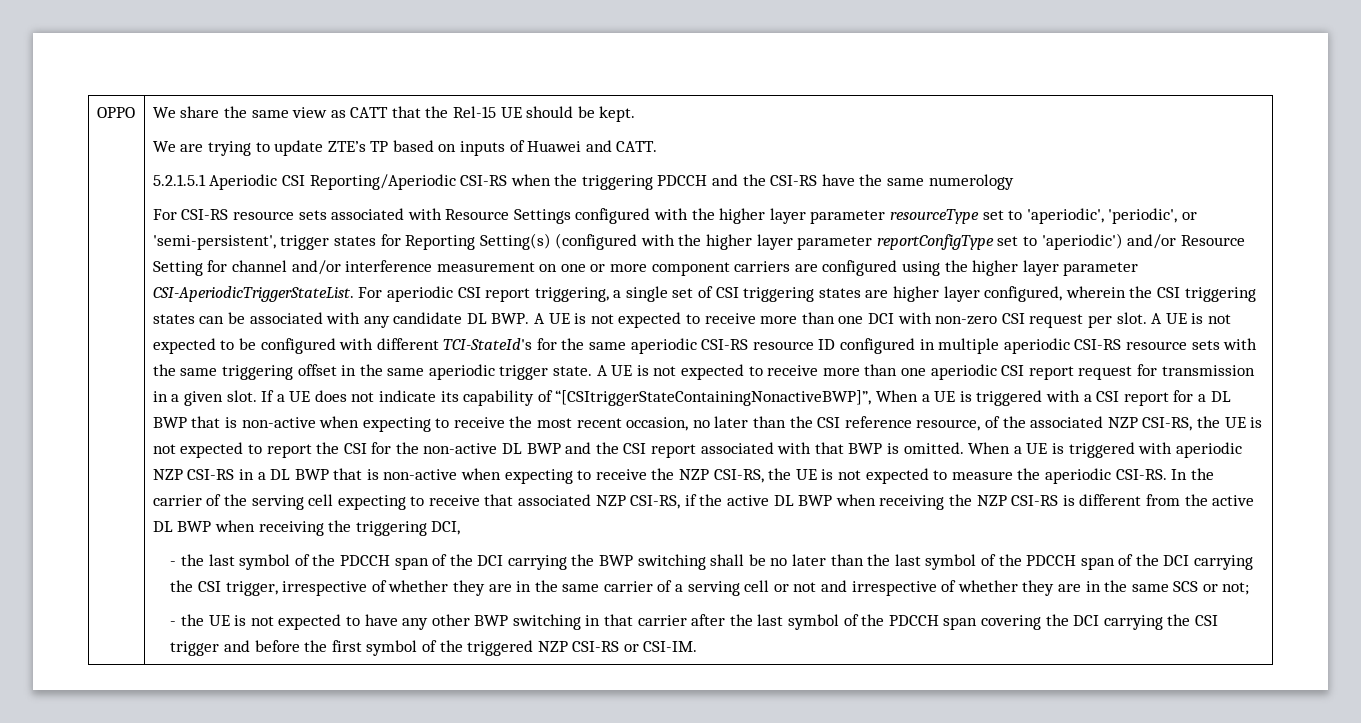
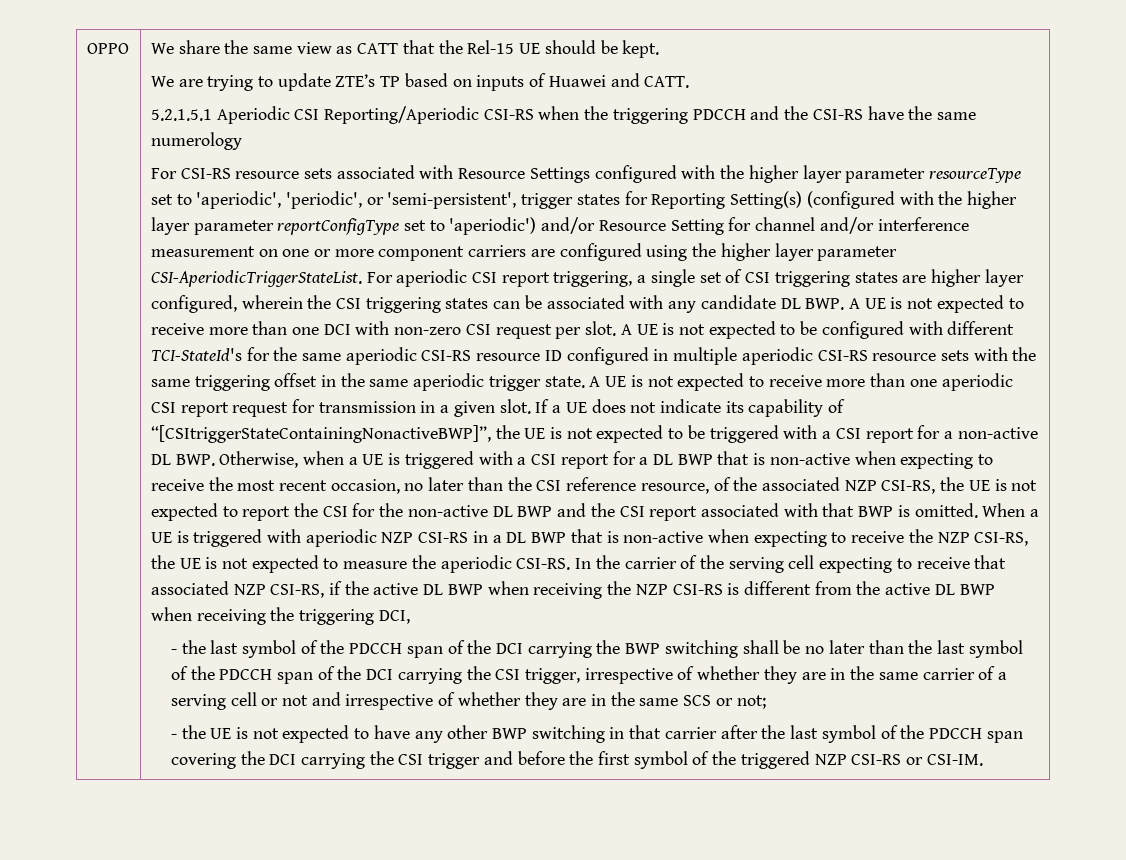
[876,390,919,402] When -> [495,425,1038,443] [150,451,345,468] the UE is not expected to be triggered with a CSI report for a non-active DL BWP. Otherwise, when

